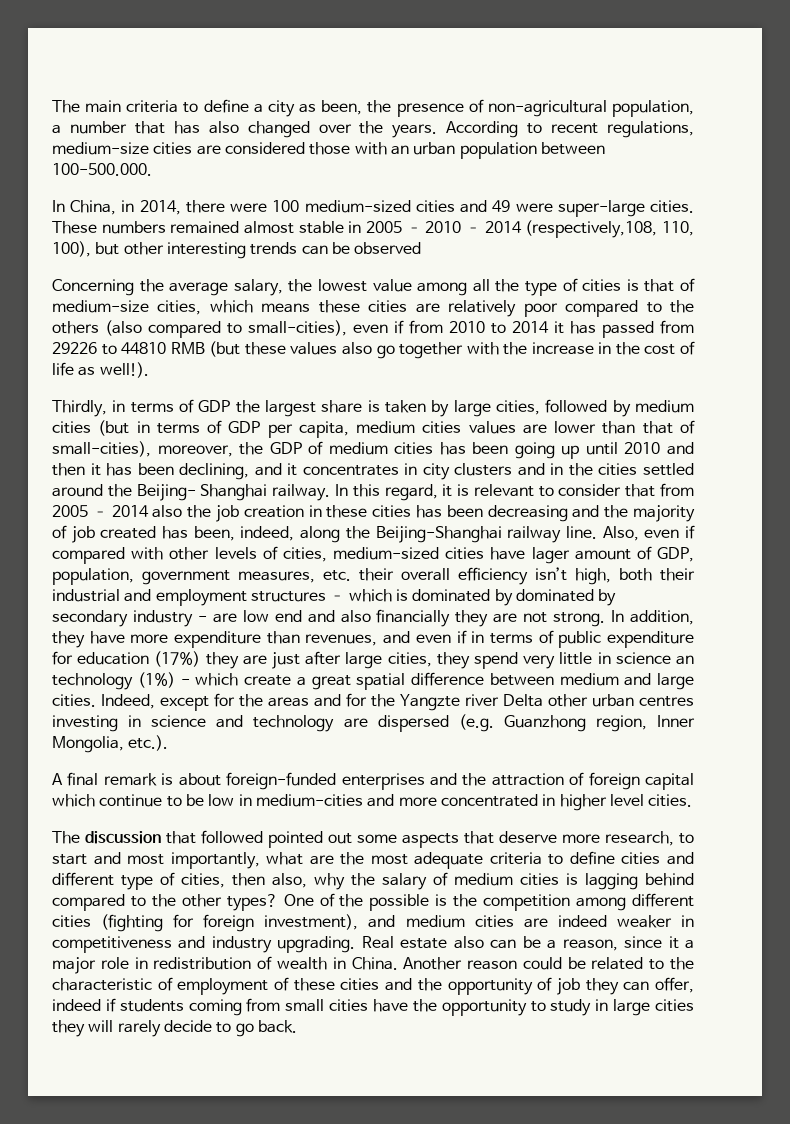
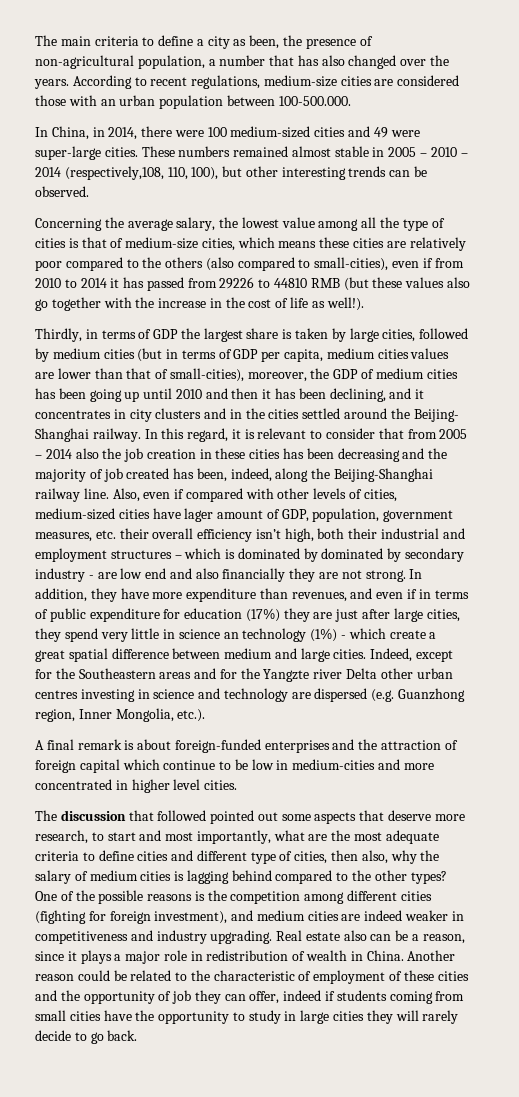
[354,242,422,254] observed -> [35,186,89,197] observed.
(264, 700) none -> [78,668,156,679] Southeastern
(430, 902) none -> [147,894,193,901] reasons
(679, 942) none -> [80,950,112,964] plays

